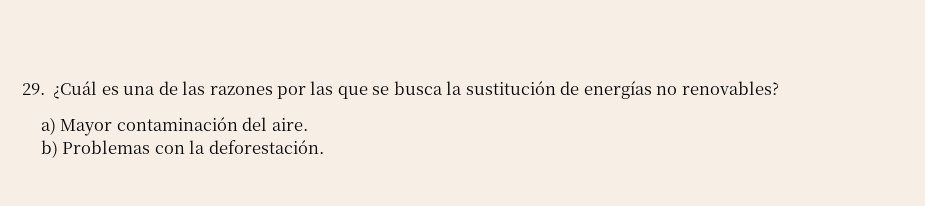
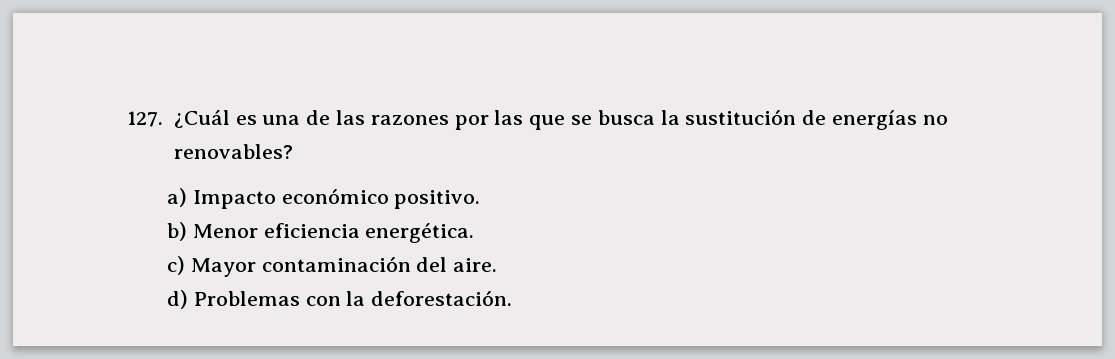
[22,83,45,95] 29. -> [127,111,163,127] 127.
(56, 126) none -> [192,188,481,209] [166,222,475,243] [166,256,185,275] Impacto económico positivo. // b) Menor eficiencia energética. // c)
[40,140,58,158] b) -> [166,290,188,309] d)

